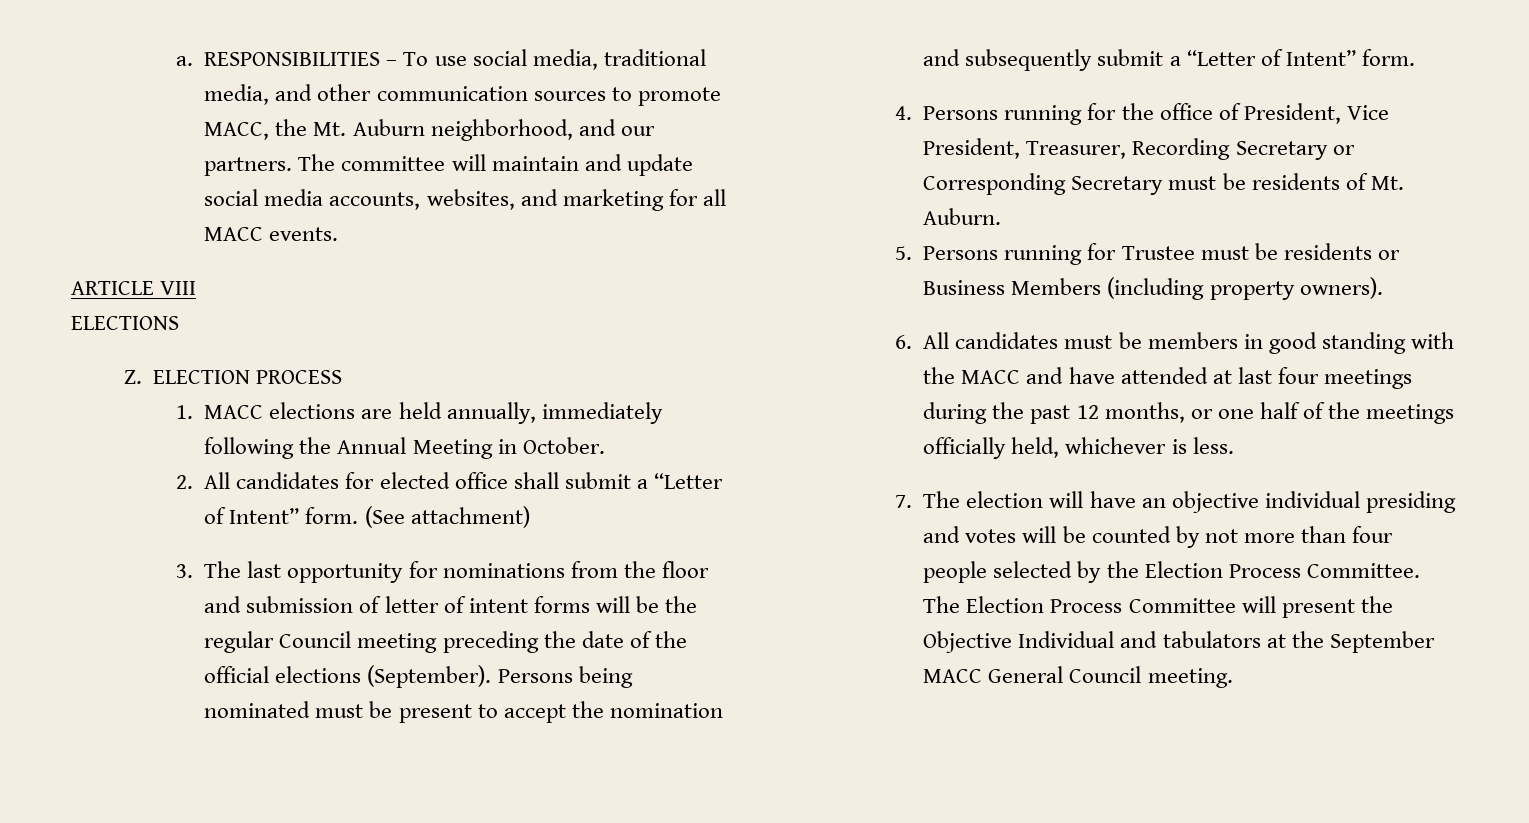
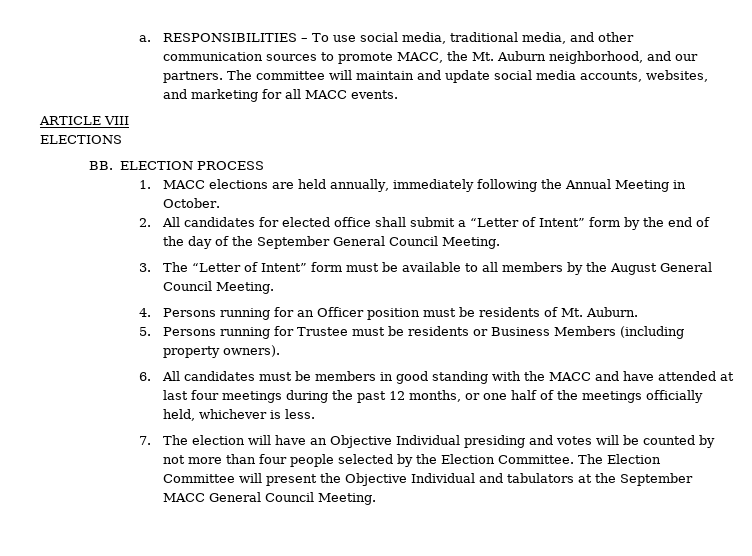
[123,370,142,384] Z. -> [89,161,114,170] BB.
[305,506,530,528] [176,561,709,583] [204,596,698,613] [204,631,687,653] [204,665,633,688] [204,701,723,723] [923,49,1415,71] [895,103,1389,125] [923,138,1355,160] [923,173,1164,195] form. (See attachment) // 3. The last opportunity for nominations from the floor and submission of letter of intent forms will be the regular Council meeting preceding the date of the official elections (September). Persons being nominated must be present to accept the nomination and subsequently submit a “Letter of Intent” form. // 4. Persons running for the office of President, Vice President, Treasurer, Recording Secretary or Corresponding Secretary -> [589,217,711,230] [163,236,501,249] [138,262,713,275] [163,281,275,294] [138,307,421,320] form by the end of the day of the September General Council Meeting. // 3. The “Letter of Intent” form must be available to all members by the August General Council Meeting. // 4. Persons running for an Officer position
[1171,491,1360,513] objective individual -> [330,435,461,448] Objective Individual
[1228,564,1301,578] Process -> (496, 459) none
[1050,599,1123,613] Process -> (662, 459) none
[1147,668,1233,688] meeting. -> [318,493,377,505] Meeting.

